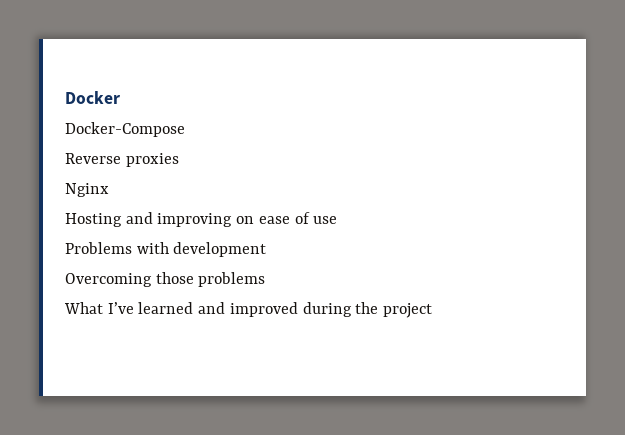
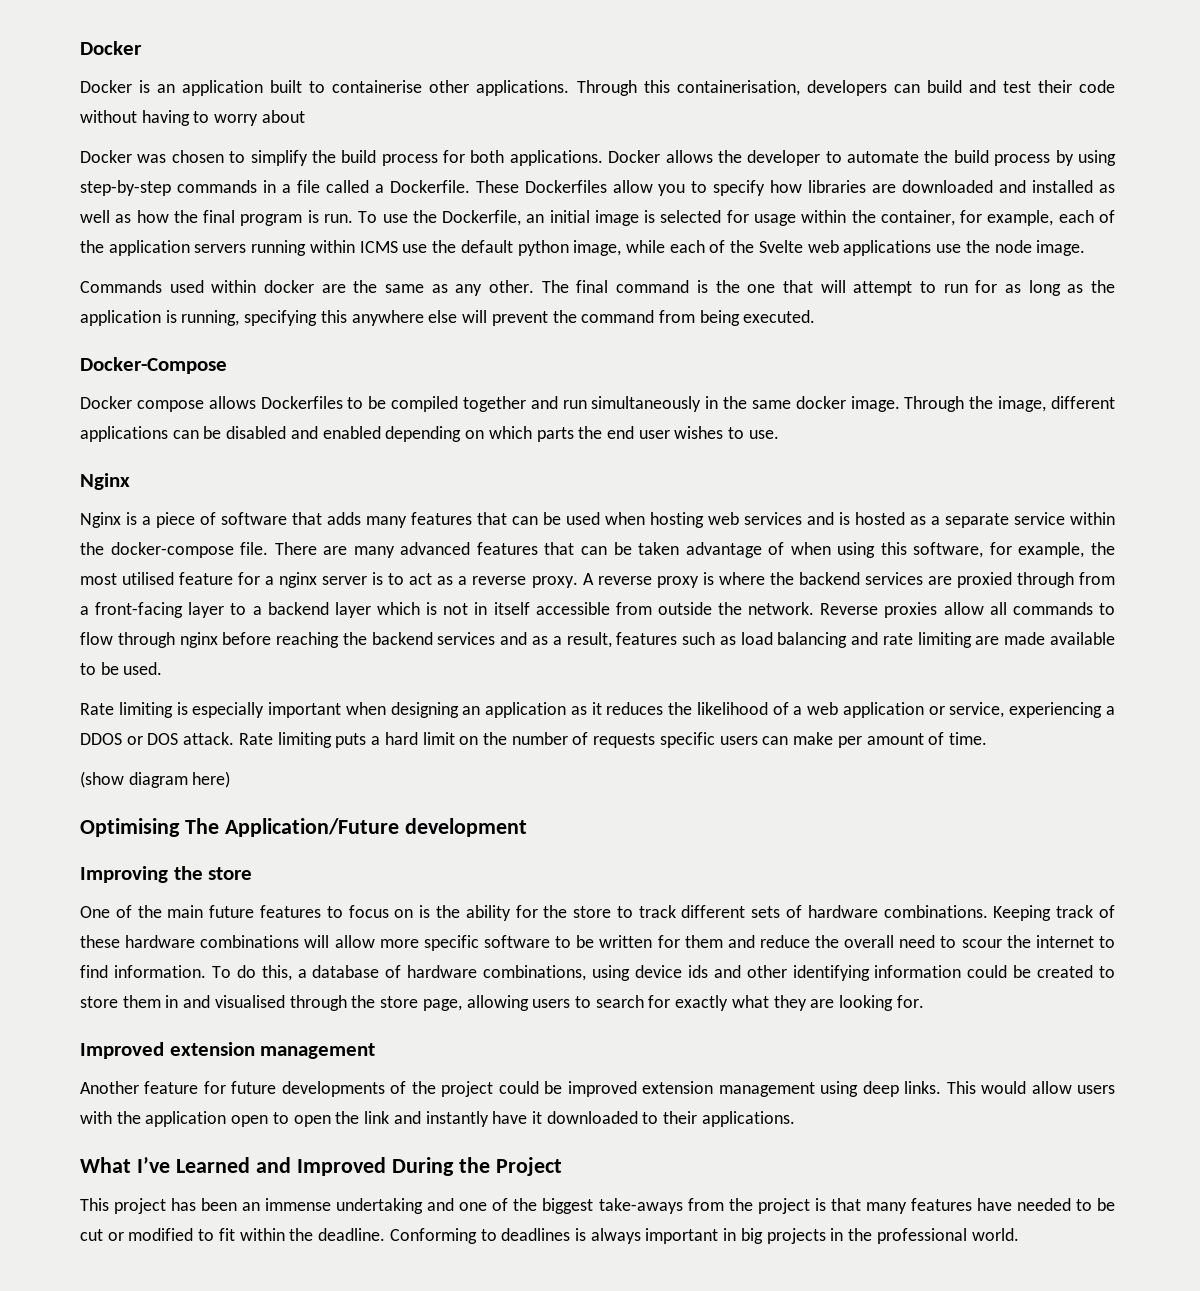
[65,122,185,137] [65,153,179,167] [65,183,109,197] [65,212,338,227] [65,242,267,257] [65,272,266,287] [64,302,433,318] Docker-Compose // Reverse proxies // Nginx // Hosting and improving on ease of use // Problems with development // Overcoming those problems // What I’ve learned and improved during the project -> [80,80,1115,96] [80,110,305,126] [80,150,1117,166] [80,180,1116,196] [80,210,1115,226] [80,240,1086,256] [80,280,1115,296] [80,310,816,326] [80,357,227,374] [80,396,1116,412] [80,426,779,442] [80,473,130,490] [80,512,1115,528] [80,542,1115,558] [80,572,1115,588] [80,602,1115,618] [80,632,1115,648] [80,662,163,675] [80,702,1116,718] [80,732,987,748] [80,771,231,788] [80,818,527,837] [80,866,253,883] [80,905,1115,921] [80,935,1115,951] [80,965,1115,981] [80,995,924,1011] [80,1042,376,1059] [80,1081,1116,1097] [80,1111,795,1127] [80,1157,562,1176] [80,1198,1116,1214] [80,1228,1019,1244] Docker is an application built to containerise other applications. Through this containerisation, developers can build and test their code without having to worry about // Docker was chosen to simplify the build process for both applications. Docker allows the developer to automate the build process by using step-by-step commands in a file called a Dockerfile. These Dockerfiles allow you to specify how libraries are downloaded and installed as well as how the final program is run. To use the Dockerfile, an initial image is selected for usage within the container, for example, each of the application servers running within ICMS use the default python image, while each of the Svelte web applications use the node image. // Commands used within docker are the same as any other. The final command is the one that will attempt to run for as long as the application is running, specifying this anywhere else will prevent the command from being executed. // Docker-Compose // Docker compose allows Dockerfiles to be compiled together and run simultaneously in the same docker image. Through the image, different applications can be disabled and enabled depending on which parts the end user wishes to use. // Nginx // Nginx is a piece of software that adds many features that can be used when hosting web services and is hosted as a separate service within the docker-compose file. There are many advanced features that can be taken advantage of when using this software, for example, the most utilised feature for a nginx server is to act as a reverse proxy. A reverse proxy is where the backend services are proxied through from a front-facing layer to a backend layer which is not in itself accessible from outside the network. Reverse proxies allow all commands to flow through nginx before reaching the backend services and as a result, features such as load balancing and rate limiting are made available to be used. // Rate limiting is especially important when designing an application as it reduces the likelihood of a web application or service, experiencing a DDOS or DOS attack. Rate limiting puts a hard limit on the number of requests specific users can make per amount of time. // (show diagram here) // Optimising The Application/Future development // Improving the store // One of the main future features to focus on is the ability for the store to track different sets of hardware combinations. Keeping track of these hardware combinations will allow more specific software to be written for them and reduce the overall need to scour the internet to find information. To do this, a database of hardware combinations, using device ids and other identifying information could be created to store them in and visualised through the store page, allowing users to search for exactly what they are looking for. // Improved extension management // Another feature for future developments of the project could be improved extension management using deep links. This would allow users with the application open to open the link and instantly have it downloaded to their applications. // What I’ve Learned and Improved During the Project // This project has been an immense undertaking and one of the biggest take-aways from the project is that many features have needed to be cut or modified to fit within the deadline. Conforming to deadlines is always important in big projects in the professional world.

